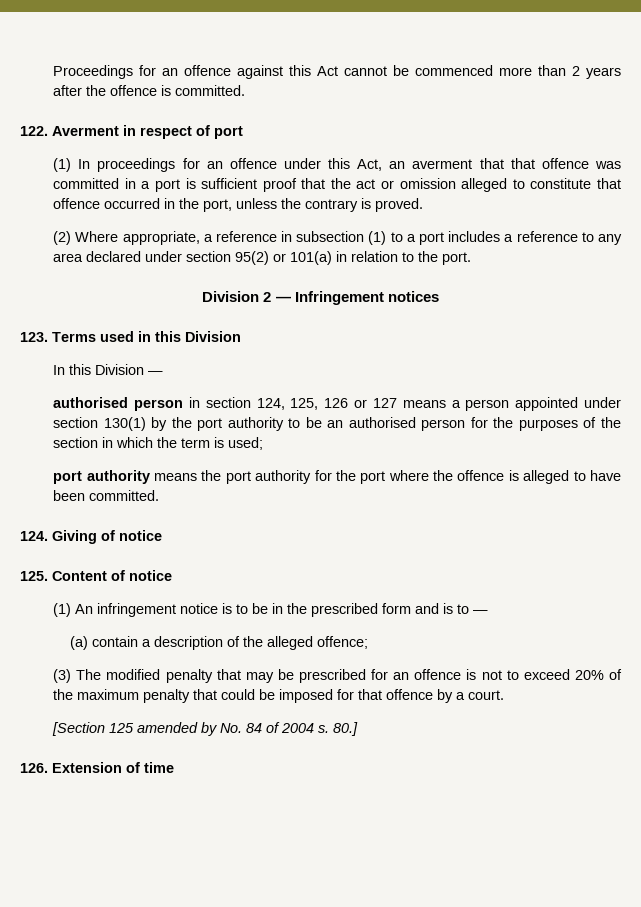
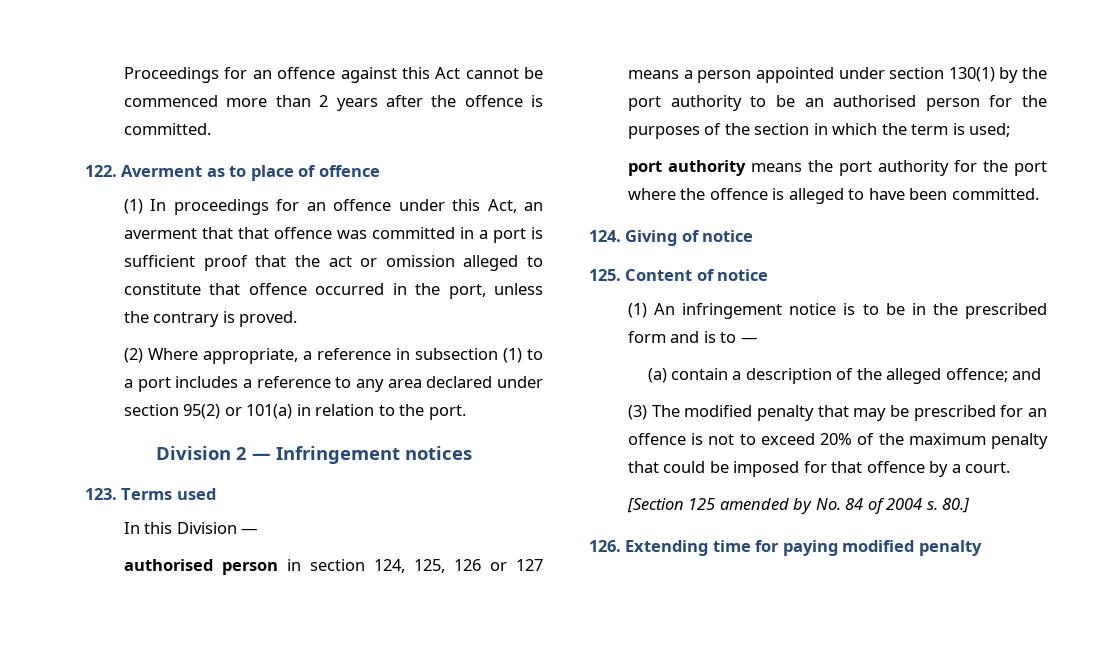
[123,125,243,139] in respect of port -> [206,165,380,181] as to place of offence
[138,331,241,342] in this Division -> (216, 494) none
(368, 642) none -> [1012,368,1042,380] and
[52,762,174,773] Extension of time -> [625,540,982,556] Extending time for paying modified penalty

